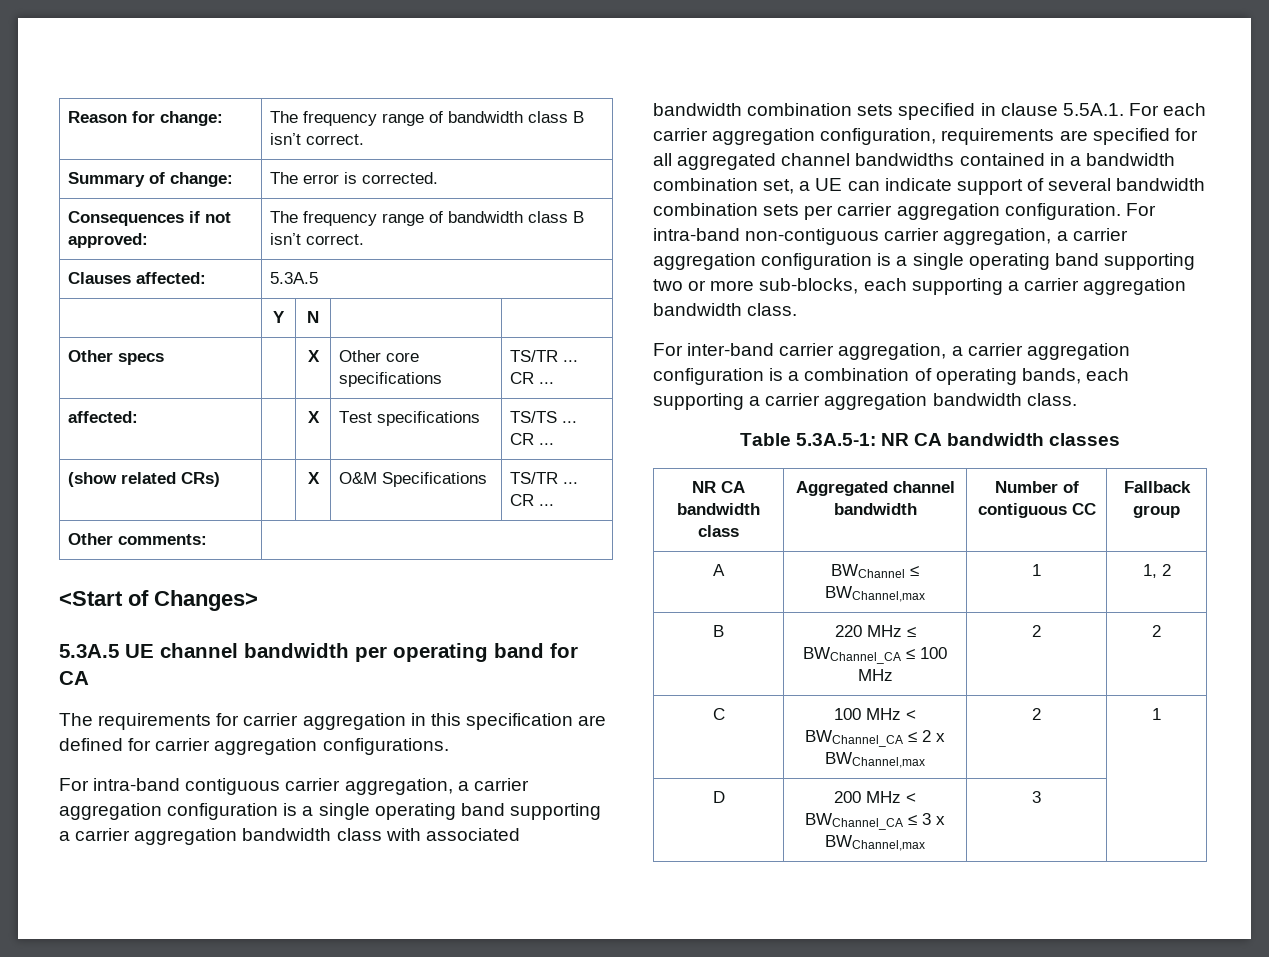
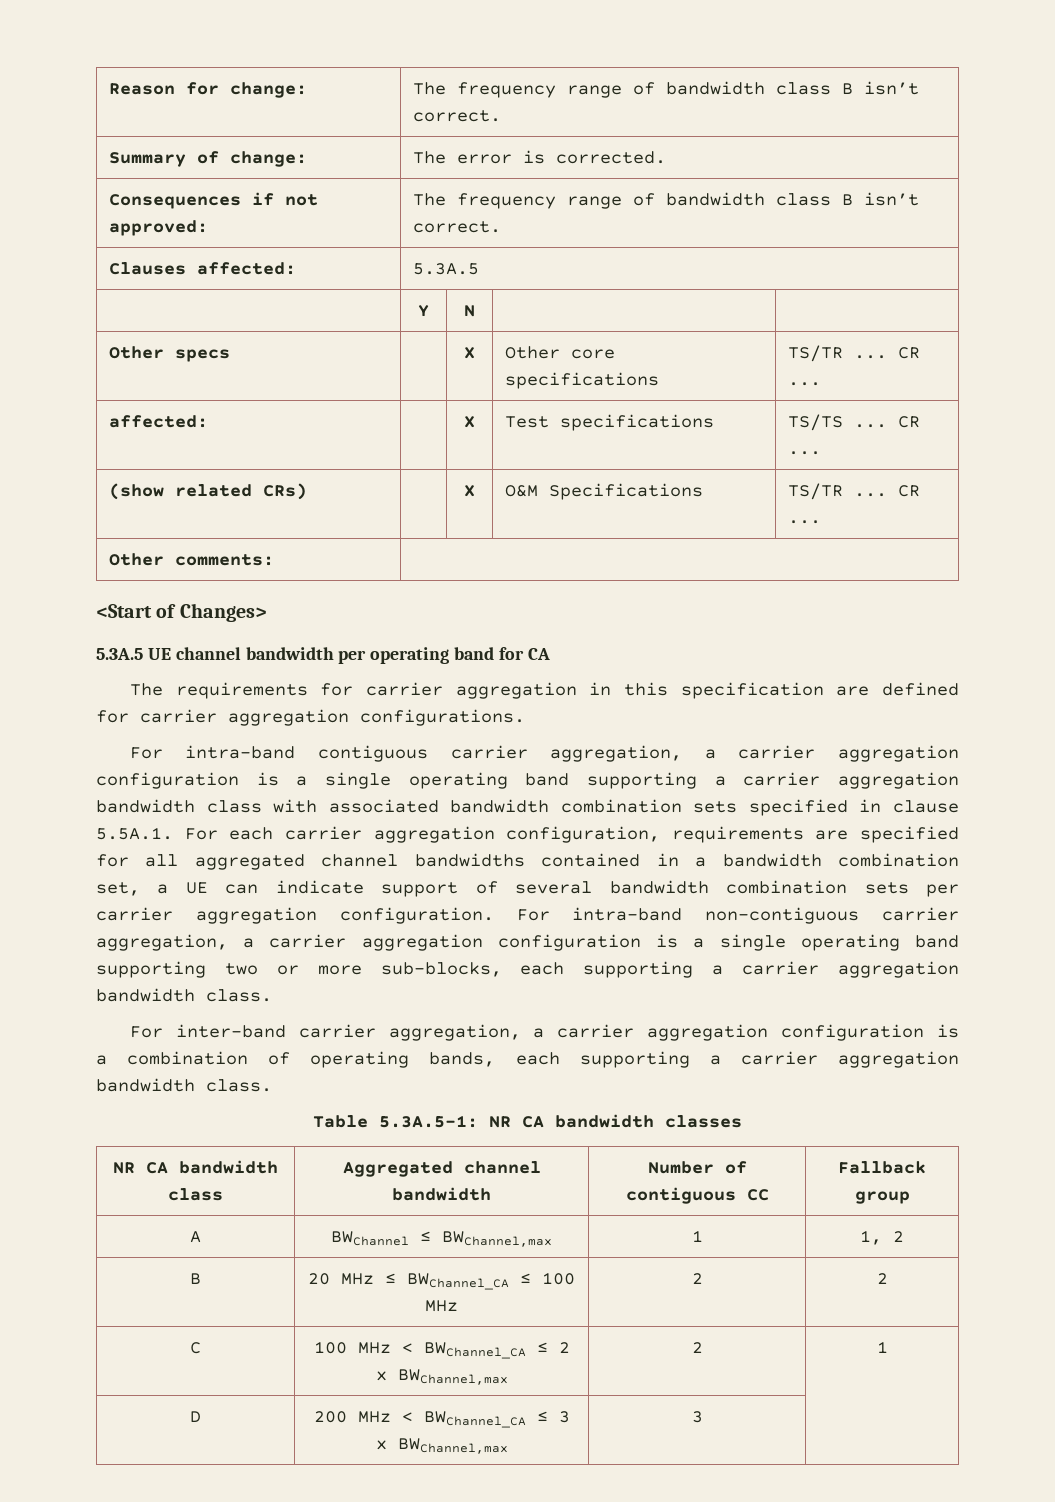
[834,625,862,637] 220 -> [308,1273,330,1285] 20

